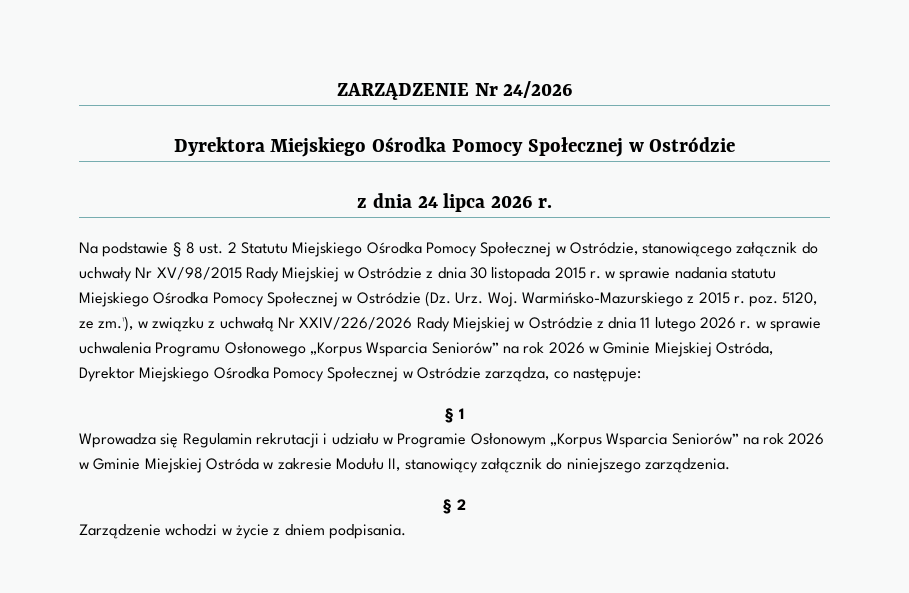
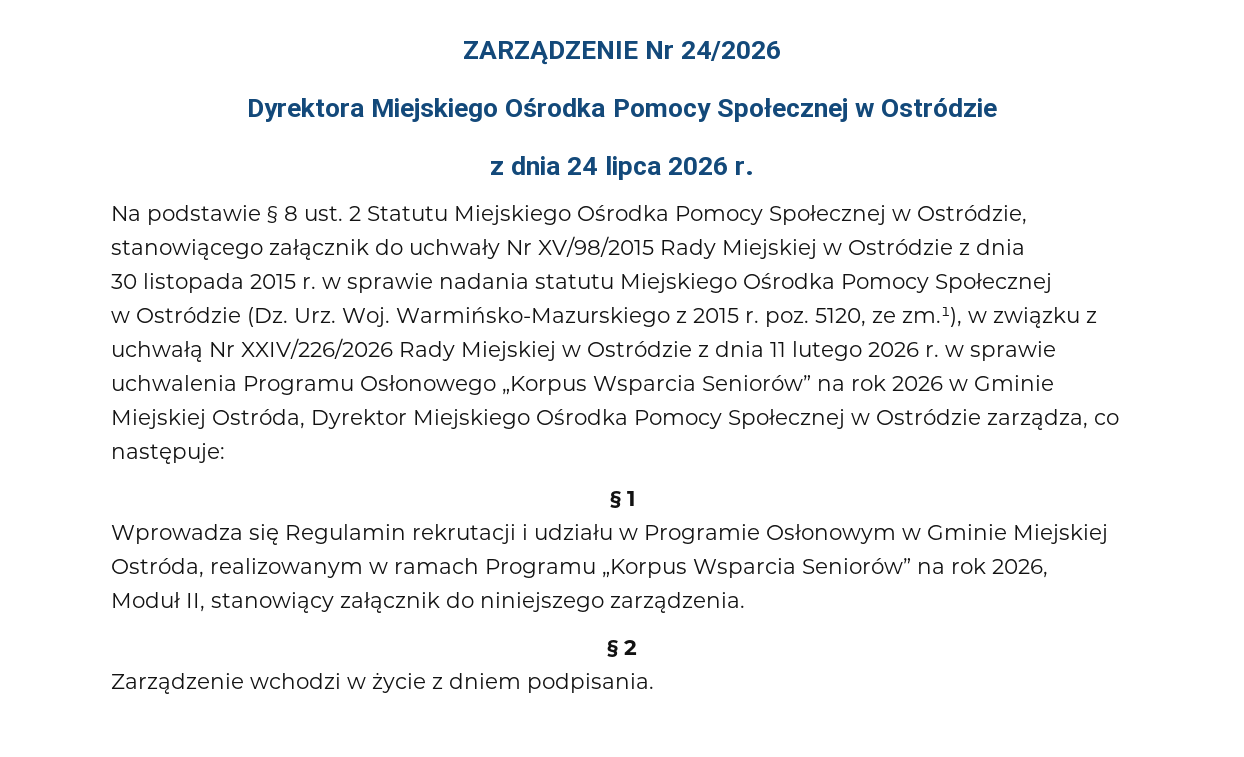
(466, 273) none -> (1025, 247) //
(338, 299) none -> (1052, 283) //
[549,433,825,448] [79,458,384,473] „Korpus Wsparcia Seniorów” na rok 2026 w Gminie Miejskiej Ostróda w zakresie Modułu -> [902,524,1108,544] [111,558,1048,578] [111,592,180,608] w Gminie Miejskiej Ostróda, realizowanym w ramach Programu „Korpus Wsparcia Seniorów” na rok 2026, // Moduł

